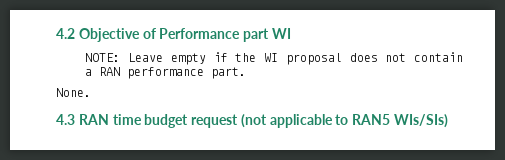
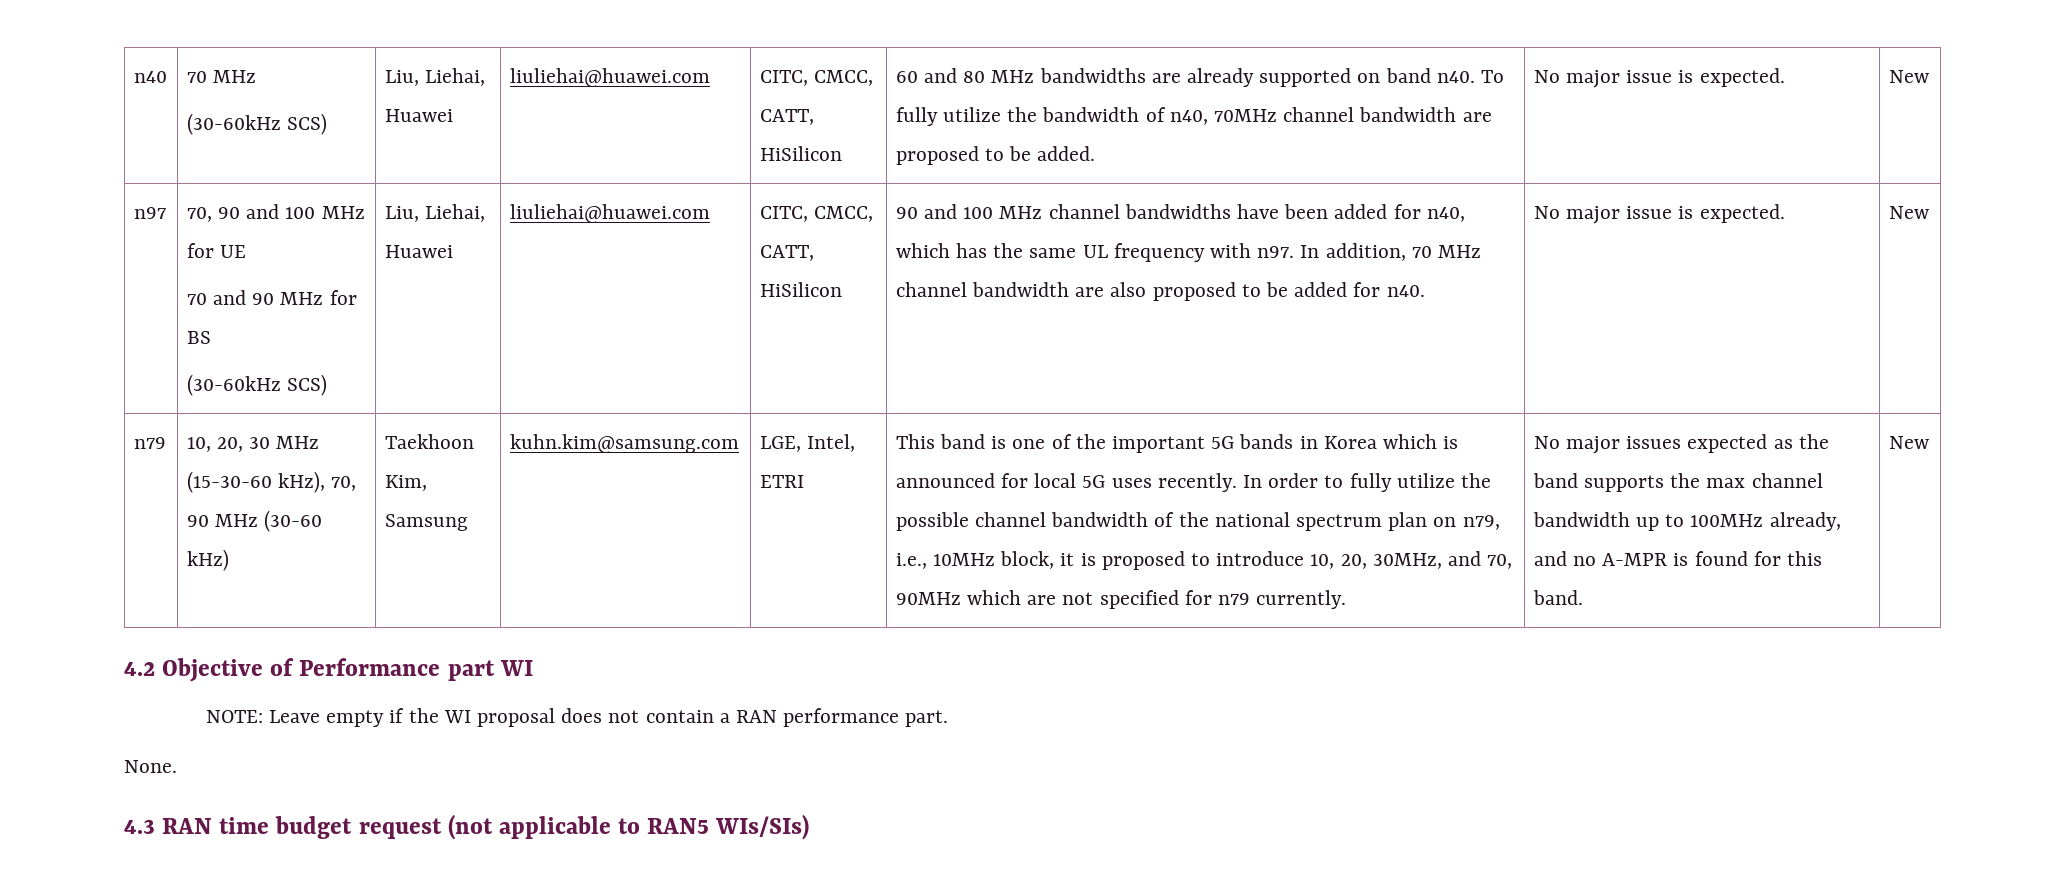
(56, 33) none -> [133,71,167,83] [186,70,256,83] [186,113,327,135] [384,68,485,86] [384,109,453,122] [509,68,710,87] [759,70,873,86] [759,109,814,125] [759,146,842,161] [895,68,1505,87] [895,107,1492,126] [895,146,1096,165] [1533,68,1785,88] [1888,70,1929,83] [133,207,166,219] [186,204,365,222] [186,243,246,258] [186,290,357,305] [186,331,211,344] [186,374,327,396] [384,204,485,222] [384,245,453,258] [509,204,710,223] [759,206,873,222] [759,245,814,261] [759,282,842,297] [895,204,1465,222] [895,243,1482,262] [895,282,1425,301] [1533,204,1785,224] [1888,206,1929,219] [133,437,166,449] [186,436,320,452] [186,471,357,493] [186,510,323,532] [186,549,229,571] [384,434,474,449] [384,475,427,491] [384,514,468,531] [509,434,739,453] [759,434,855,452] [759,475,804,488] [895,434,1459,453] [895,473,1492,492] [895,512,1500,531] [895,551,1513,570] [895,590,1347,609] [1533,434,1829,454] [1532,473,1823,492] [1532,512,1841,531] [1533,551,1823,566] [1532,590,1583,605] [1888,436,1929,449] n40 | 70 MHz // (30-60kHz SCS) | Liu, Liehai, Huawei | liuliehai@huawei.com | CITC, CMCC, CATT, HiSilicon | 60 and 80 MHz bandwidths are already supported on band n40. To fully utilize the bandwidth of n40, 70MHz channel bandwidth are proposed to be added. | No major issue is expected. | New // n97 | 70, 90 and 100 MHz for UE // 70 and 90 MHz for BS // (30-60kHz SCS) | Liu, Liehai, Huawei | liuliehai@huawei.com | CITC, CMCC, CATT, HiSilicon | 90 and 100 MHz channel bandwidths have been added for n40, which has the same UL frequency with n97. In addition, 70 MHz channel bandwidth are also proposed to be added for n40. | No major issue is expected. | New // n79 | 10, 20, 30 MHz (15-30-60 kHz), 70, 90 MHz (30-60 kHz) | Taekhoon Kim, Samsung | kuhn.kim@samsung.com | LGE, Intel, ETRI | This band is one of the important 5G bands in Korea which is announced for local 5G uses recently. In order to fully utilize the possible channel bandwidth of the national spectrum plan on n79, i.e., 10MHz block, it is proposed to introduce 10, 20, 30MHz, and 70, 90MHz which are not specified for n79 currently. | No major issues expected as the band supports the max channel bandwidth up to 100MHz already, and no A-MPR is found for this band. | New //

